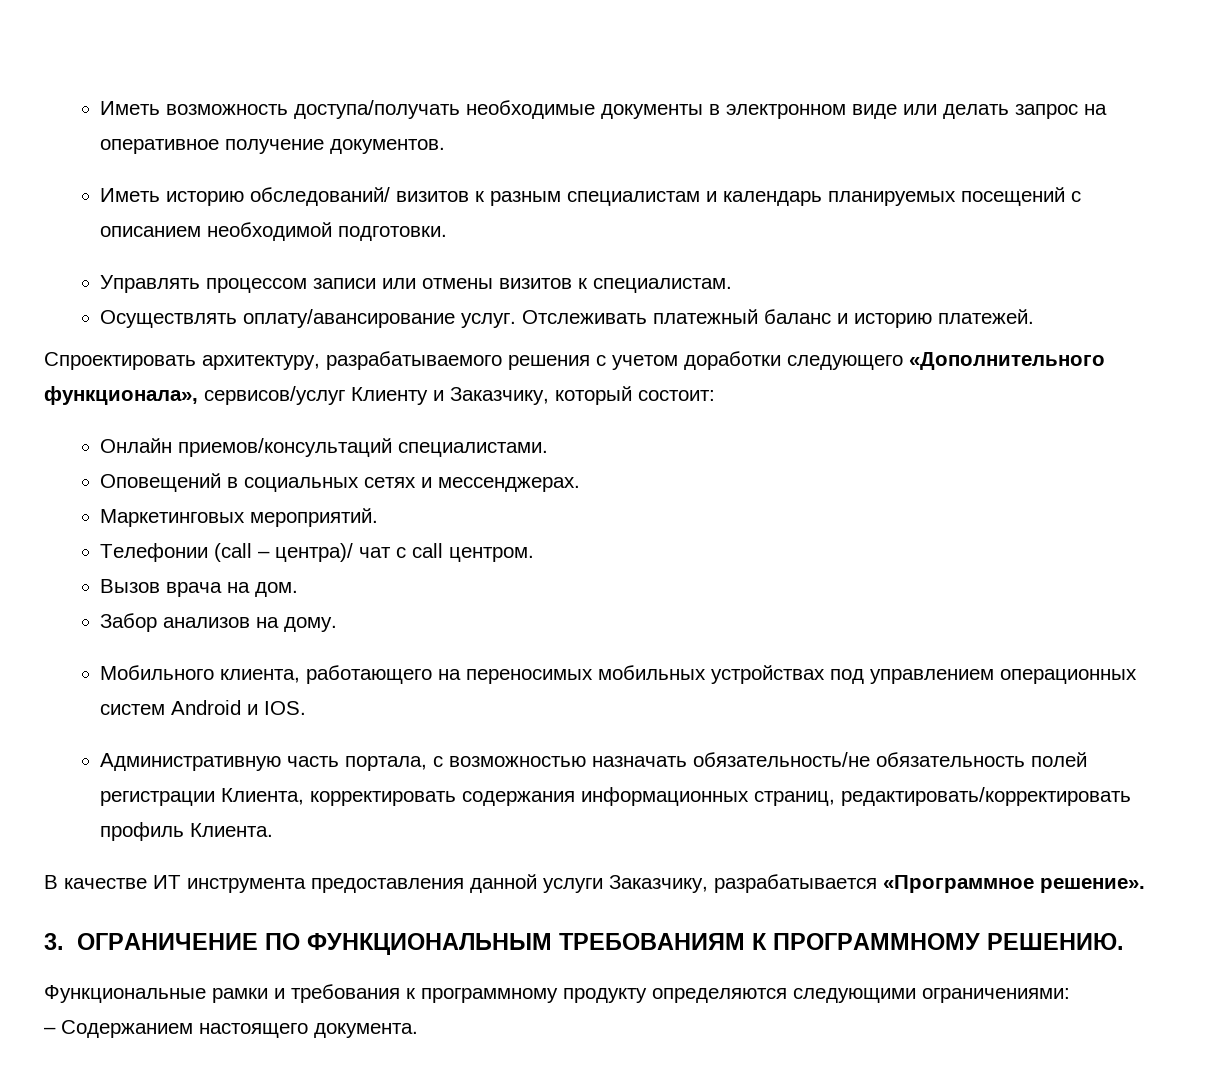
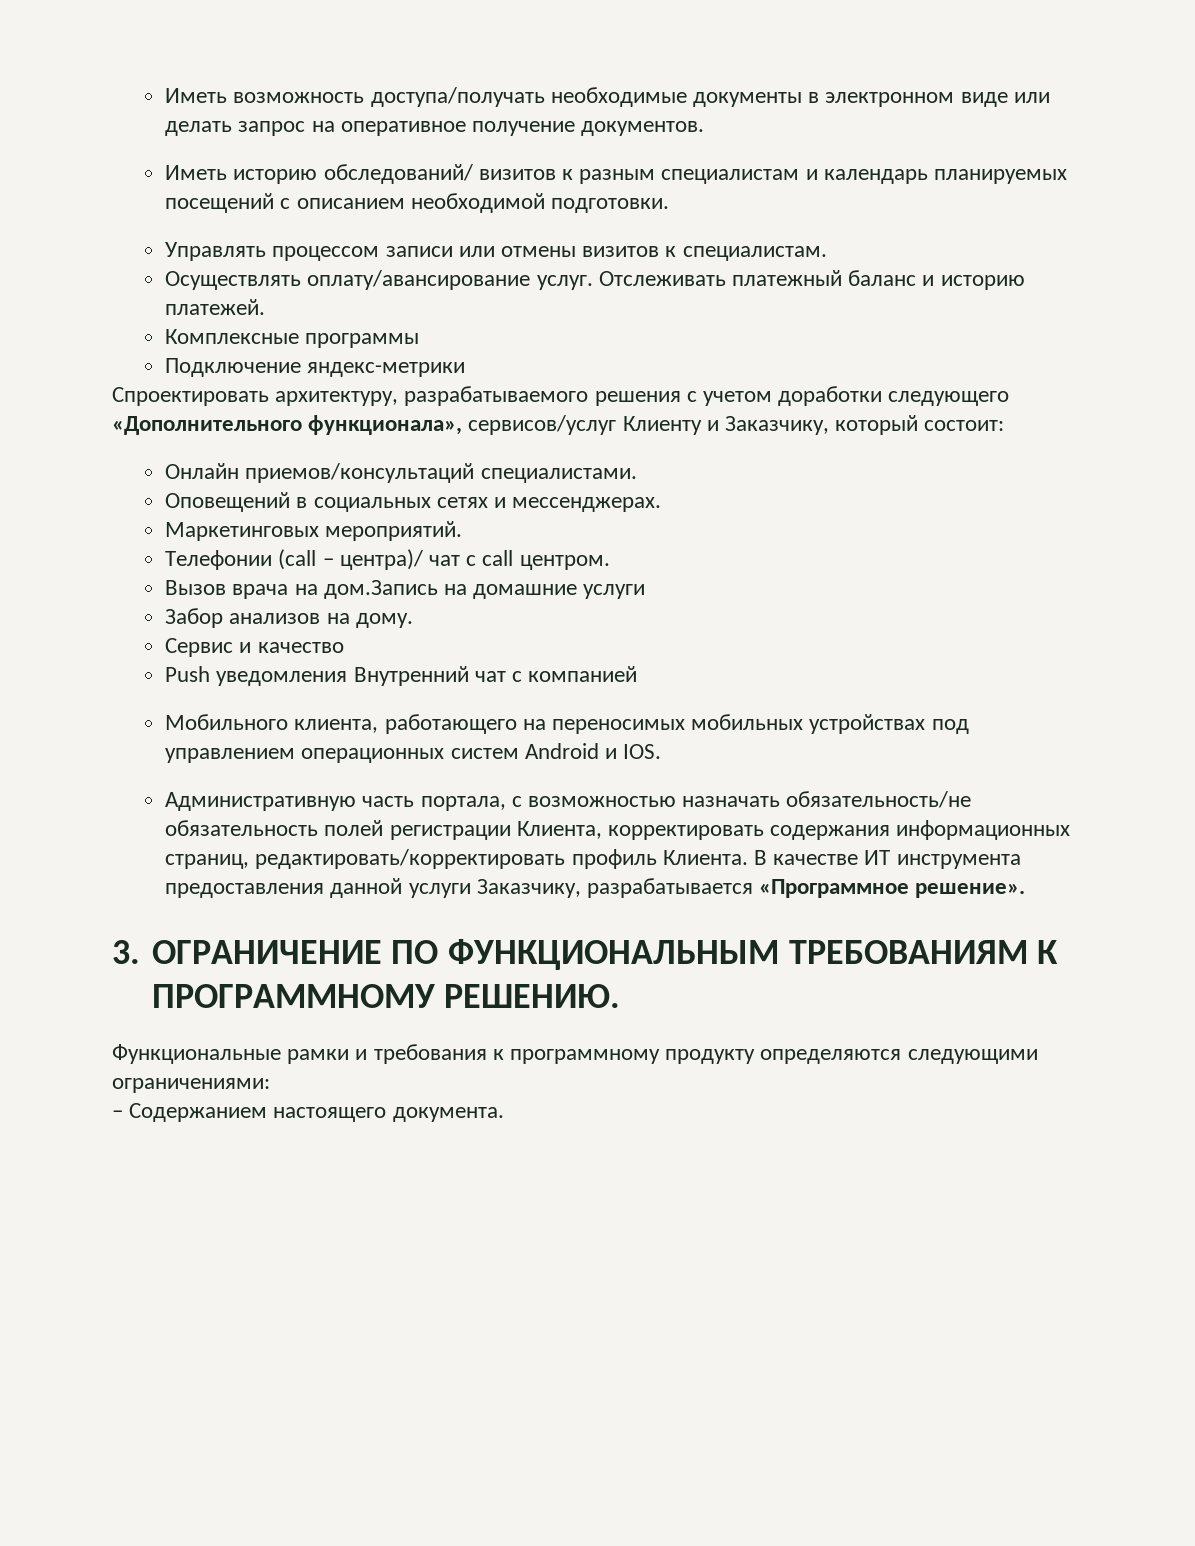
(1035, 316) none -> [165,329,420,348] [165,358,466,377] // Комплексные программы // Подключение яндекс-метрики
[255,582,299,597] дом. -> [323,580,646,599] дом.Запись на домашние услуги
(338, 624) none -> [165,638,344,657] [165,666,638,686] // Сервис и качество // Push уведомления Внутренний чат с компанией
(274, 830) // -> (748, 857) none

